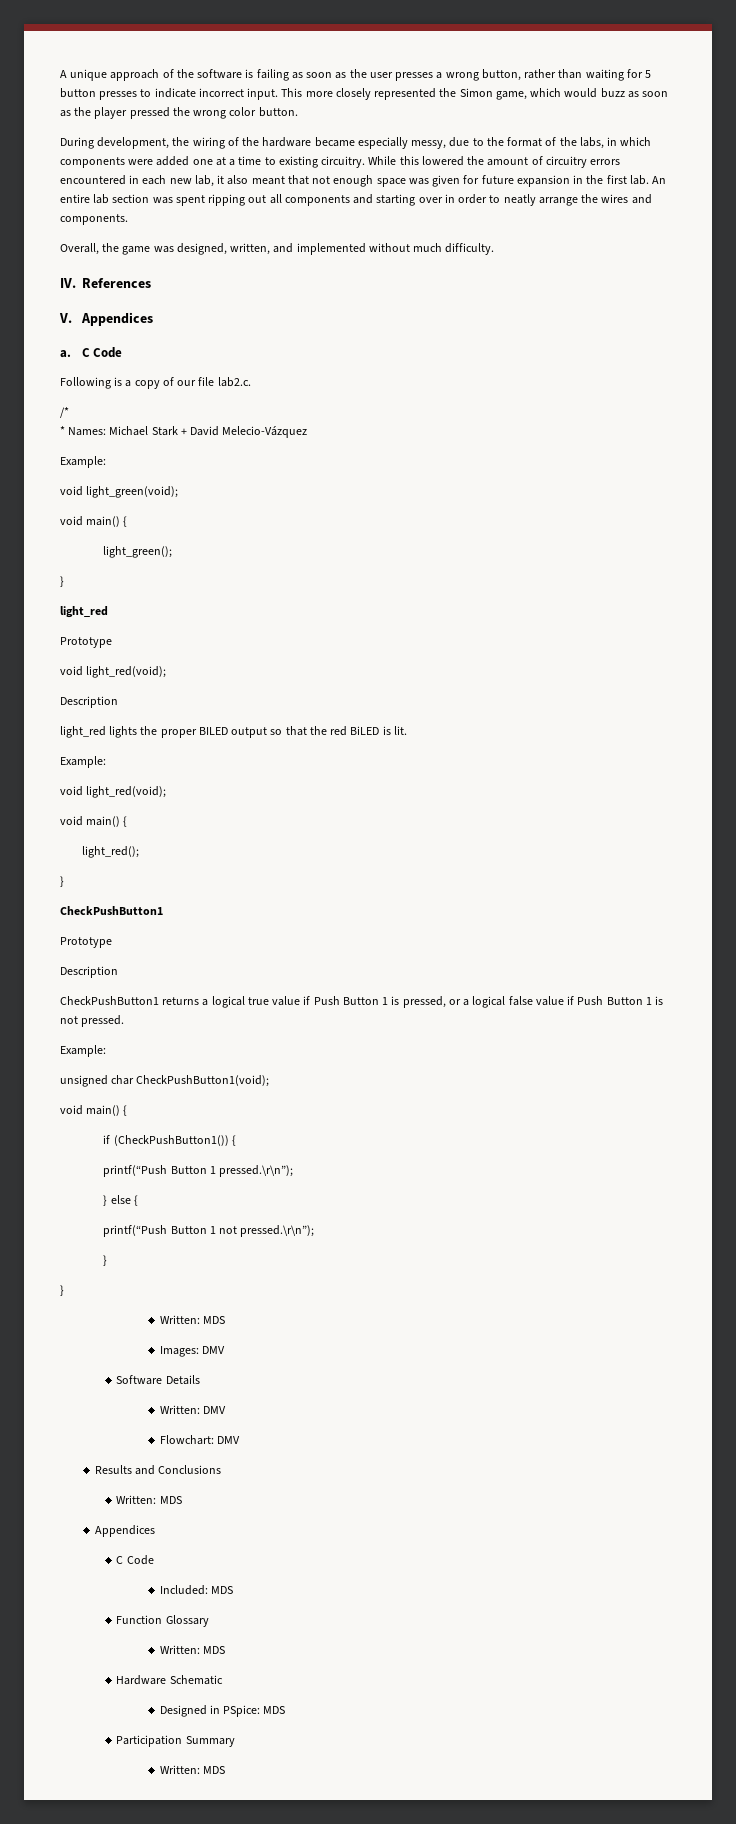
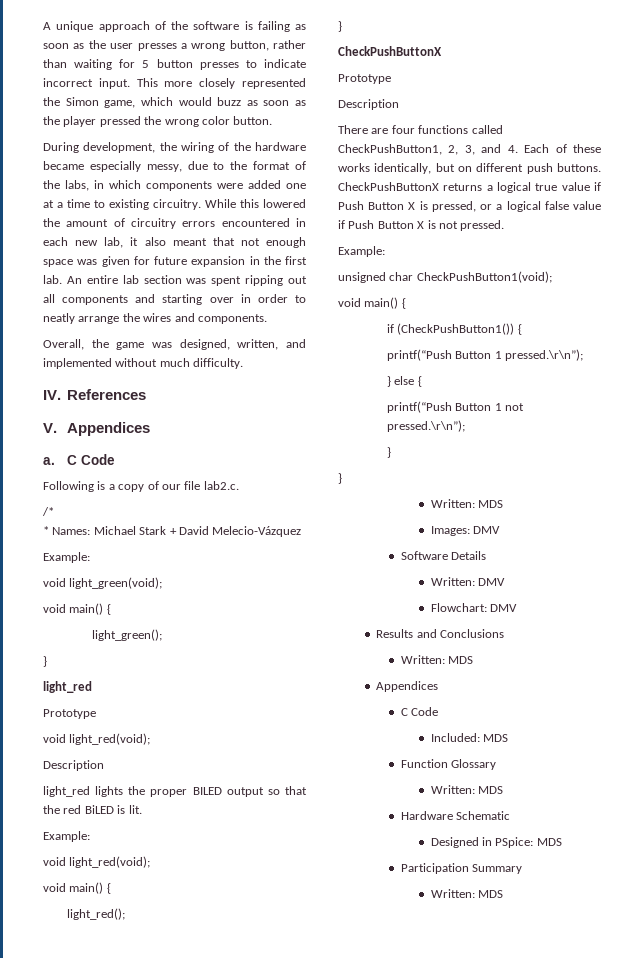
[60,906,163,915] CheckPushButton1 -> [338,46,442,56] CheckPushButtonX
[60,996,159,1005] CheckPushButton1 -> [338,125,503,134] [338,144,601,155] [338,163,601,174] [338,182,439,191] There are four functions called CheckPushButton1, 2, 3, and 4. Each of these works identically, but on different push buttons. CheckPushButtonX
[382,997,389,1005] 1 -> [408,202,416,210] X
[645,997,652,1005] 1 -> [417,221,425,229] X

